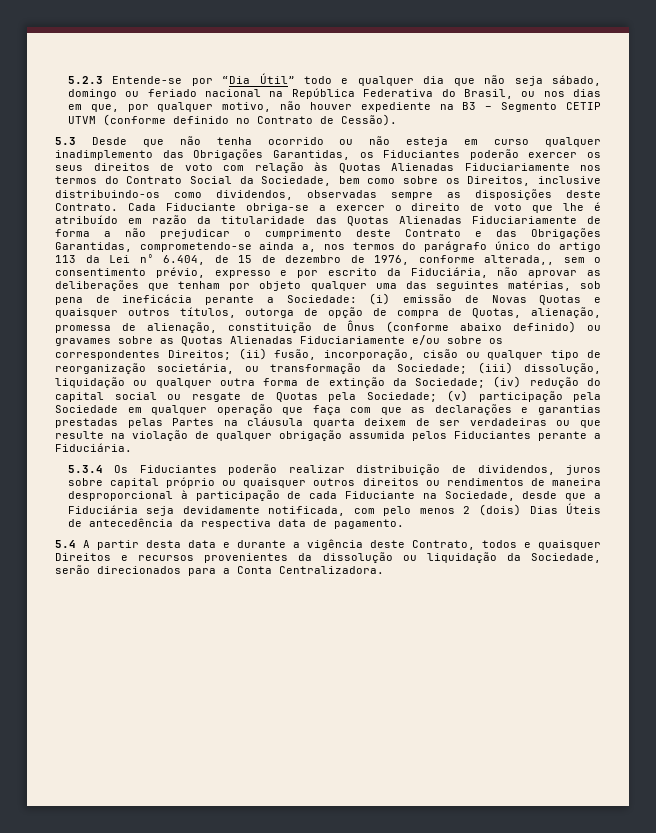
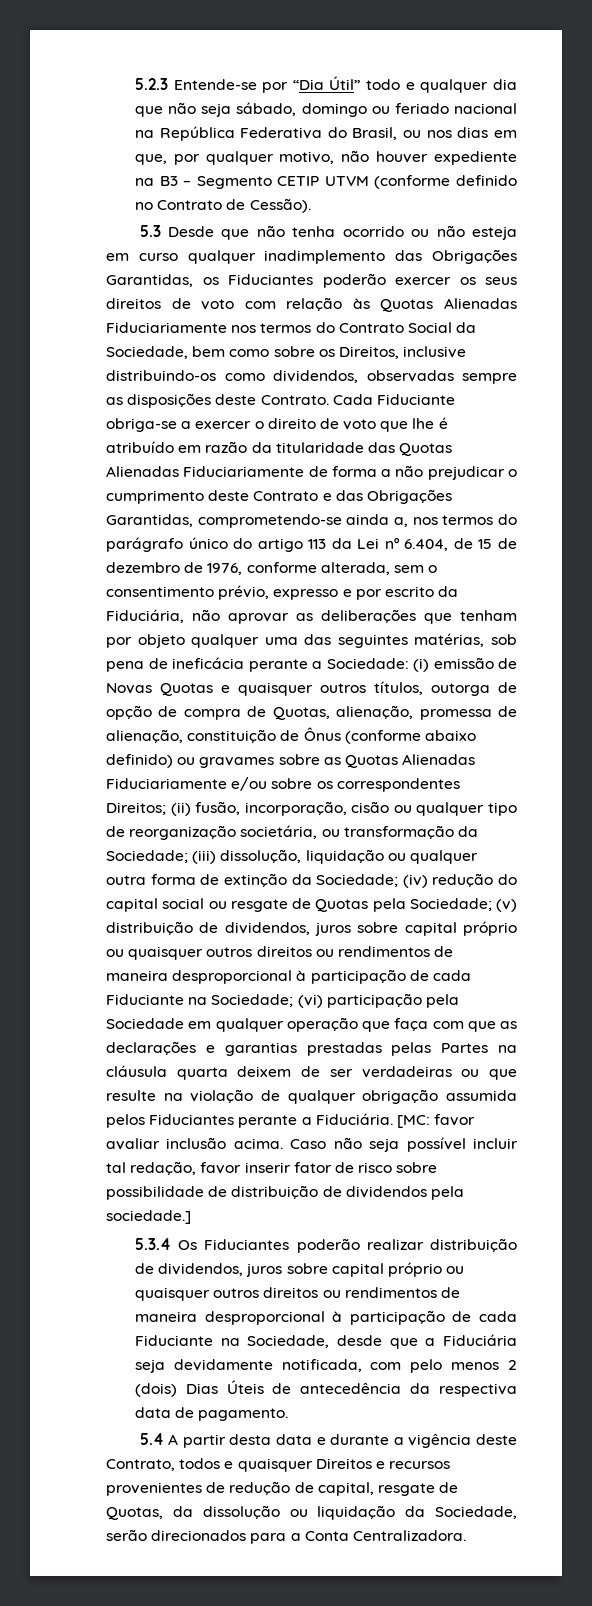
[484,255,554,265] alterada,, -> [320,562,390,575] alterada,
(468, 396) none -> [106,921,517,936] [106,946,454,960] [106,969,471,984] [106,994,323,1008] distribuição de dividendos, juros sobre capital próprio ou quaisquer outros direitos ou rendimentos de maneira desproporcional à participação de cada Fiduciante na Sociedade; (vi)
(132, 447) none -> [396,1114,476,1128] [106,1137,518,1152] [106,1161,438,1175] [106,1185,464,1200] [106,1210,191,1224] [MC: favor avaliar inclusão acima. Caso não seja possível incluir tal redação, favor inserir fator de risco sobre possibilidade de distribuição de dividendos pela sociedade.]
(289, 558) none -> [206,1481,459,1496] [106,1507,163,1520] de redução de capital, resgate de Quotas,

